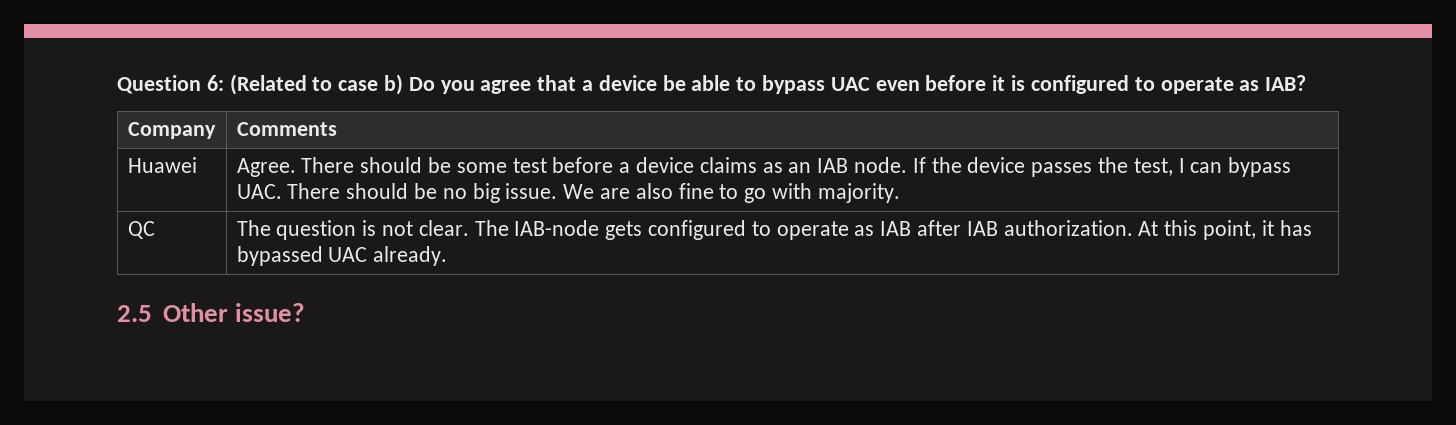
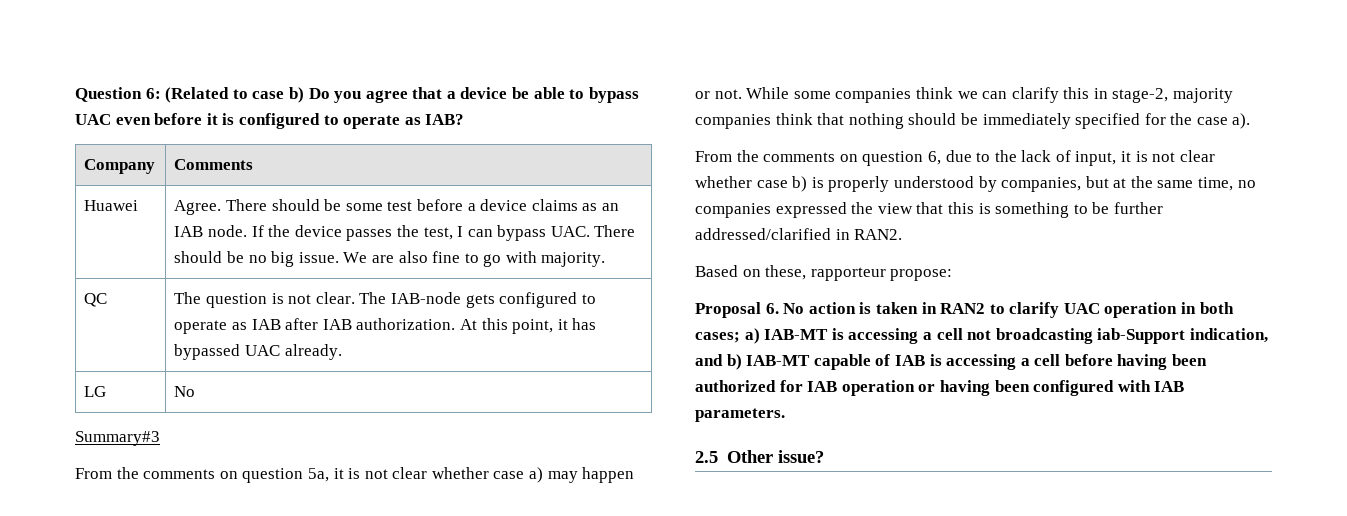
(448, 256) none -> [84,386,107,397] [174,386,196,397] [75,431,160,446] [75,467,635,483] [695,87,1234,103] [695,113,1251,129] [695,150,1215,166] [695,176,1256,192] [695,202,1163,218] [695,228,903,240] [695,265,953,281] [695,302,1234,318] [695,328,1268,344] [695,354,1208,370] [695,380,1185,396] [695,408,785,422] // LG | No // Summary#3 // From the comments on question 5a, it is not clear whether case a) may happen or not. While some companies think we can clarify this in stage-2, majority companies think that nothing should be immediately specified for the case a). // From the comments on question 6, due to the lack of input, it is not clear whether case b) is properly understood by companies, but at the same time, no companies expressed the view that this is something to be further addressed/clarified in RAN2. // Based on these, rapporteur propose: // Proposal 6. No action is taken in RAN2 to clarify UAC operation in both cases; a) IAB-MT is accessing a cell not broadcasting iab-Support indication, and b) IAB-MT capable of IAB is accessing a cell before having been authorized for IAB operation or having been configured with IAB parameters.

